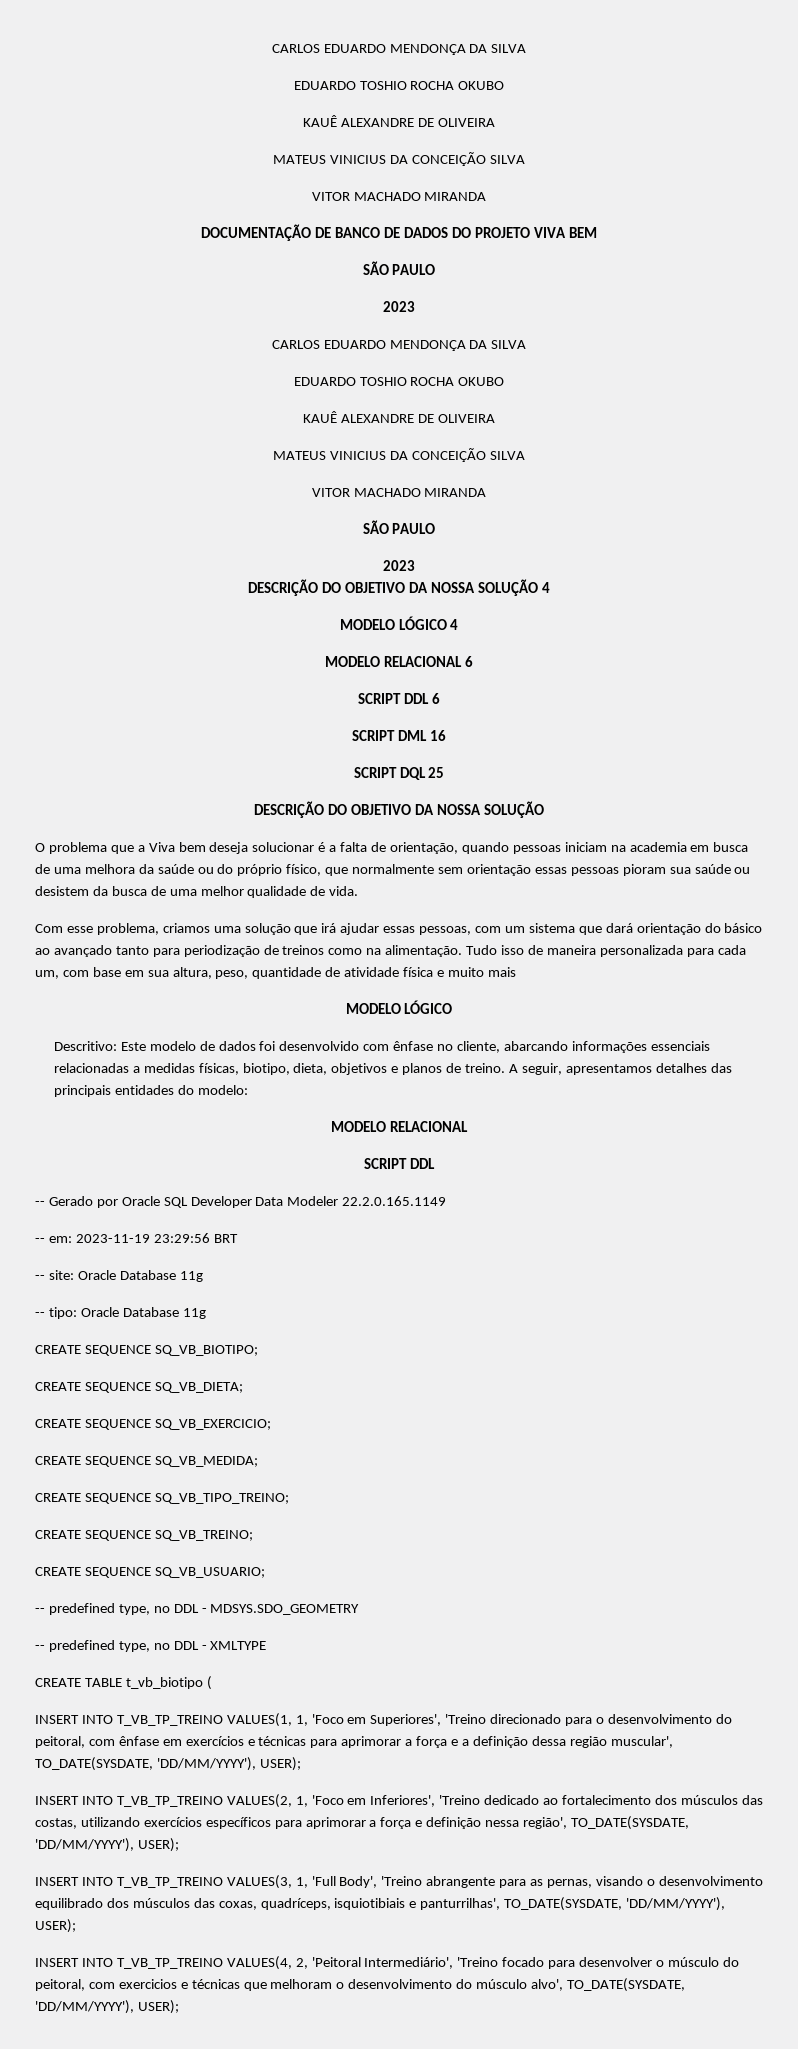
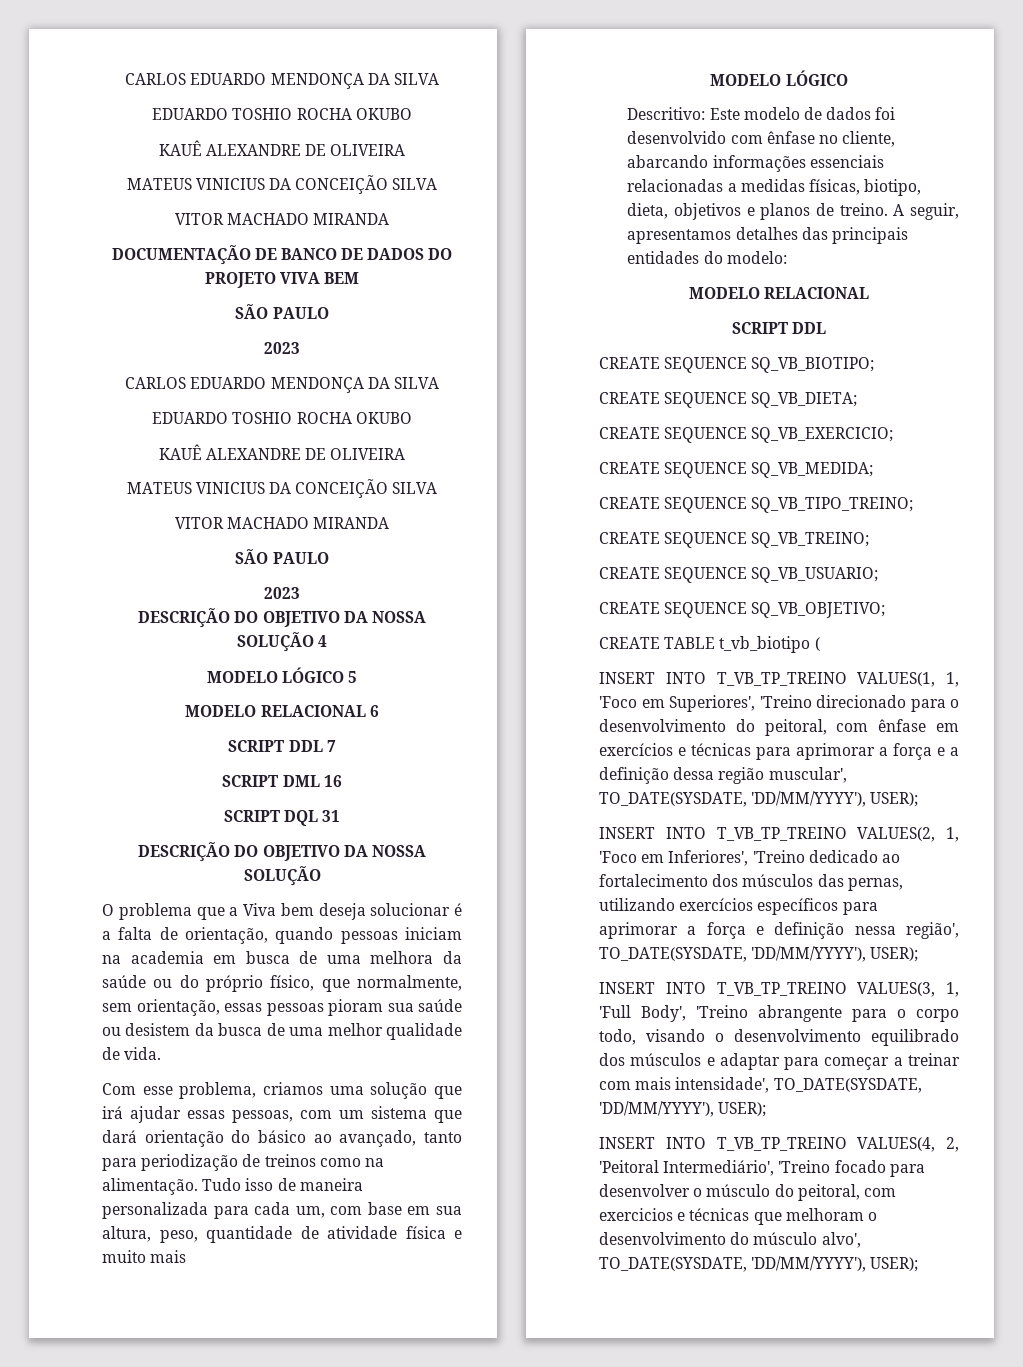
[450,619,459,630] 4 -> [348,671,358,683] 5
[431,693,440,704] 6 -> [326,740,336,752] 7
[428,767,445,778] 25 -> [322,810,341,822] 31
[352,864,531,876] normalmente sem orientação -> [357,975,462,991] [102,999,220,1016] normalmente, sem orientação,
[53,945,112,957] avançado -> [339,1130,417,1147] avançado,
[35,1196,447,1208] [35,1233,238,1243] [35,1270,203,1282] [35,1307,206,1319] // -- Gerado por Oracle SQL Developer Data Modeler 22.2.0.165.1149 // -- em: 2023-11-19 23:29:56 BRT // -- site: Oracle Database 11g // -- tipo: Oracle Database 11g -> (827, 328) none
[35,1603,360,1615] [35,1640,267,1652] -- predefined type, no DDL - MDSYS.SDO_GEOMETRY // -- predefined type, no DDL - XMLTYPE -> [599,602,886,618] CREATE SEQUENCE SQ_VB_OBJETIVO;
[35,1818,77,1829] costas, -> [847,878,903,891] pernas,
[530,1879,593,1888] as pernas, -> [897,1009,959,1022] [599,1029,636,1045] o corpo todo,
[193,1898,501,1910] das coxas, quadríceps, isquiotibiais e panturrilhas', -> [706,1053,960,1070] [599,1077,770,1093] e adaptar para começar a treinar com mais intensidade',

